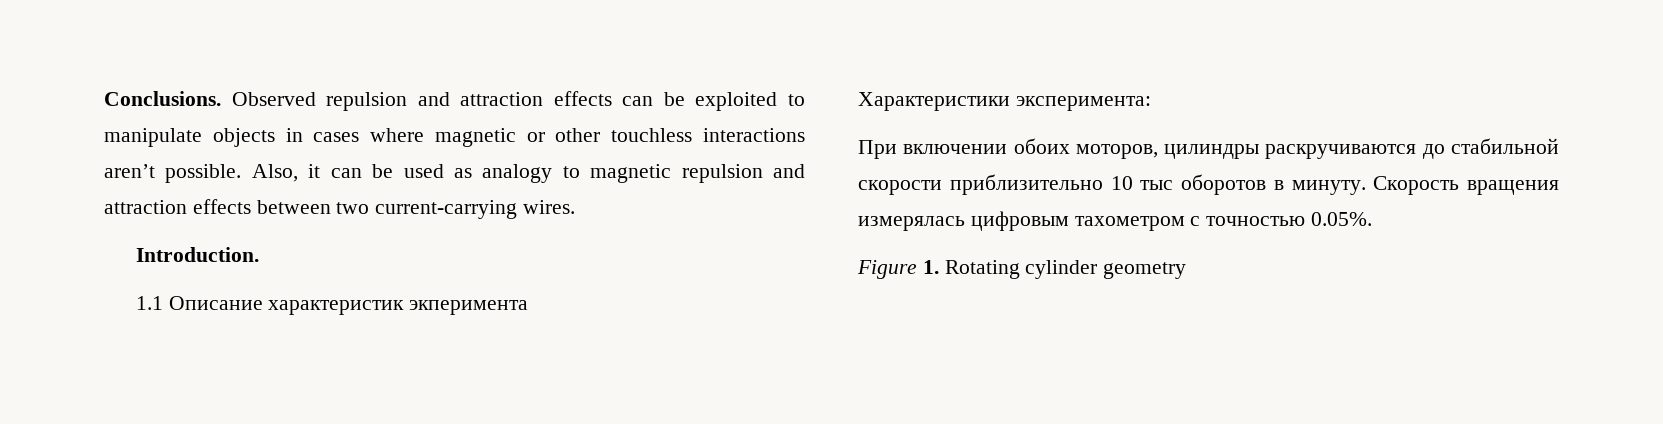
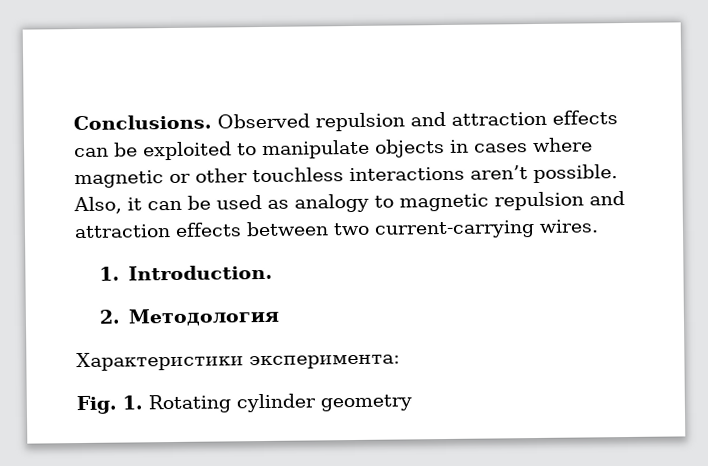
(576, 207) none -> [98,266,120,281] 1.
[135,296,529,315] [858,92,1151,111] [858,138,1559,159] [858,174,1559,195] [858,211,1373,231] [857,260,917,279] 1.1 Описание характеристик экперимента // Характеристики эксперимента: // При включении обоих моторов, цилиндры раскручиваются до стабильной скорости приблизительно 10 тыс оборотов в минуту. Скорость вращения измерялась цифровым тахометром с точностью 0.05%. // Figure -> [98,307,281,327] [76,351,400,372] [76,395,117,415] 2. Методология // Характеристики эксперимента: // Fig.

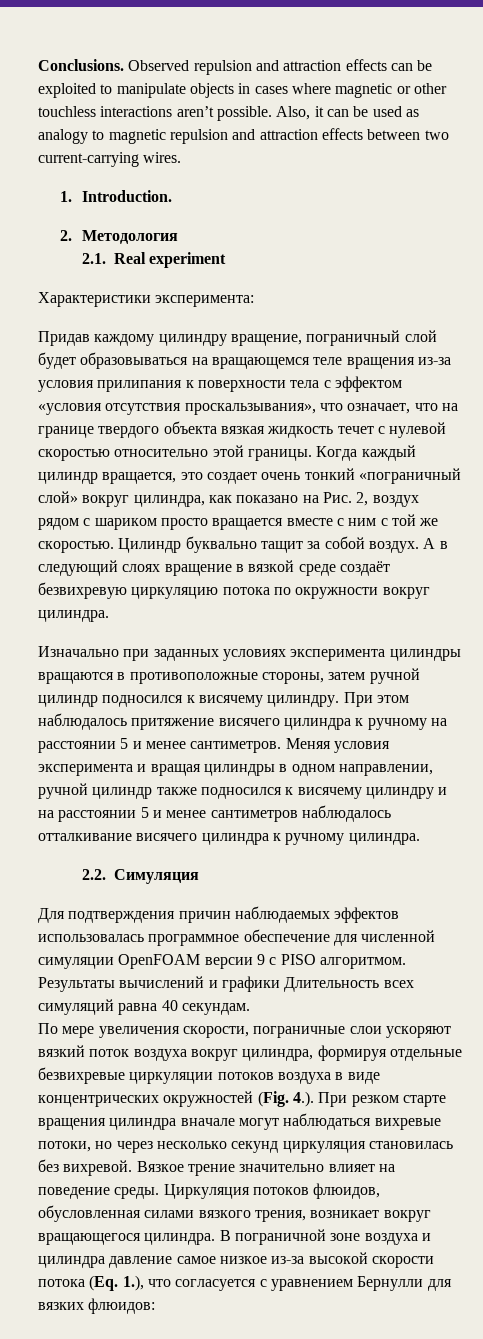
(281, 317) none -> [82,252,227,268] // 2.1. Real experiment
[76,393,412,415] Fig. 1. Rotating cylinder geometry -> [38,330,437,346] [38,352,451,369] [38,376,402,392] [38,403,458,415] [38,421,447,438] [38,445,416,461] [38,468,461,484] [38,491,419,507] [38,514,439,530] [38,536,448,553] [38,560,390,576] [38,582,430,599] [38,610,109,622] [38,646,461,661] [38,668,420,684] [38,692,409,707] [38,713,447,730] [38,738,390,753] [38,764,433,776] [38,783,448,799] [38,805,391,822] [38,833,420,845] [82,869,200,884] [38,906,400,923] [38,929,436,946] [38,954,406,969] [38,976,414,992] [38,999,250,1015] [38,1023,451,1038] [38,1045,462,1061] [38,1067,380,1084] [38,1091,446,1107] [38,1113,441,1130] [38,1141,453,1153] [38,1159,395,1176] [38,1183,381,1199] [38,1205,431,1222] [38,1229,431,1245] [38,1252,434,1268] [38,1275,452,1291] [38,1298,156,1314] Придав каждому цилиндру вращение, пограничный слой будет образовываться на вращающемся теле вращения из-за условия прилипания к поверхности тела с эффектом «условия отсутствия проскальзывания», что означает, что на границе твердого объекта вязкая жидкость течет с нулевой скоростью относительно этой границы. Когда каждый цилиндр вращается, это создает очень тонкий «пограничный слой» вокруг цилиндра, как показано на Рис. 2, воздух рядом с шариком просто вращается вместе с ним с той же скоростью. Цилиндр буквально тащит за собой воздух. А в следующий слоях вращение в вязкой среде создаёт безвихревую циркуляцию потока по окружности вокруг цилиндра. // Изначально при заданных условиях эксперимента цилиндры вращаются в противоположные стороны, затем ручной цилиндр подносился к висячему цилиндру. При этом наблюдалось притяжение висячего цилиндра к ручному на расстоянии 5 и менее сантиметров. Меняя условия эксперимента и вращая цилиндры в одном направлении, ручной цилиндр также подносился к висячему цилиндру и на расстоянии 5 и менее сантиметров наблюдалось отталкивание висячего цилиндра к ручному цилиндра. // 2.2. Симуляция // Для подтверждения причин наблюдаемых эффектов использовалась программное обеспечение для численной симуляции OpenFOAM версии 9 с PISO алгоритмом. Результаты вычислений и графики Длительность всех симуляций равна 40 секундам. // По мере увеличения скорости, пограничные слои ускоряют вязкий поток воздуха вокруг цилиндра, формируя отдельные безвихревые циркуляции потоков воздуха в виде концентрических окружностей (Fig. 4.). При резком старте вращения цилиндра вначале могут наблюдаться вихревые потоки, но через несколько секунд циркуляция становилась без вихревой. Вязкое трение значительно влияет на поведение среды. Циркуляция потоков флюидов, обусловленная силами вязкого трения, возникает вокруг вращающегося цилиндра. В пограничной зоне воздуха и цилиндра давление самое низкое из-за высокой скорости потока (Eq. 1.), что согласуется с уравнением Бернулли для вязких флюидов:

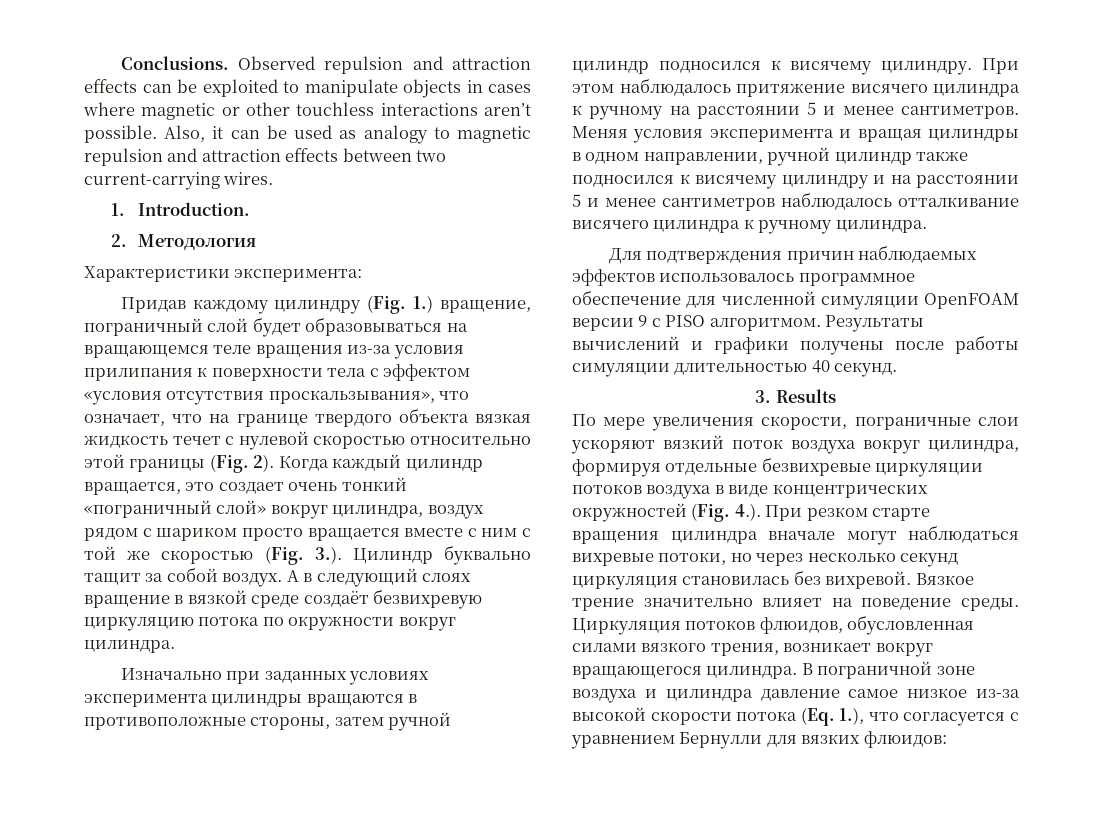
[82,252,227,268] // 2.1. Real experiment -> (256, 242) none
(227, 340) none -> [367,295,434,314] (Fig. 1.)
[247,449,312,461] границы. -> [129,454,275,473] границы (Fig. 2).
[208,492,369,506] как показано на Рис. 2, -> (424, 511) none
[38,541,114,553] скоростью. -> [161,546,342,565] скоростью (Fig. 3.).
[82,869,200,884] // 2.2. Симуляция -> (927, 226) none
[38,934,144,942] использовалась -> [659,273,795,282] использовалось
[284,977,414,992] [38,999,250,1015] Длительность всех симуляций равна 40 секундам. -> [800,335,1019,355] [572,360,898,377] [755,389,836,403] получены после работы симуляции длительностью 40 секунд. // 3. Results

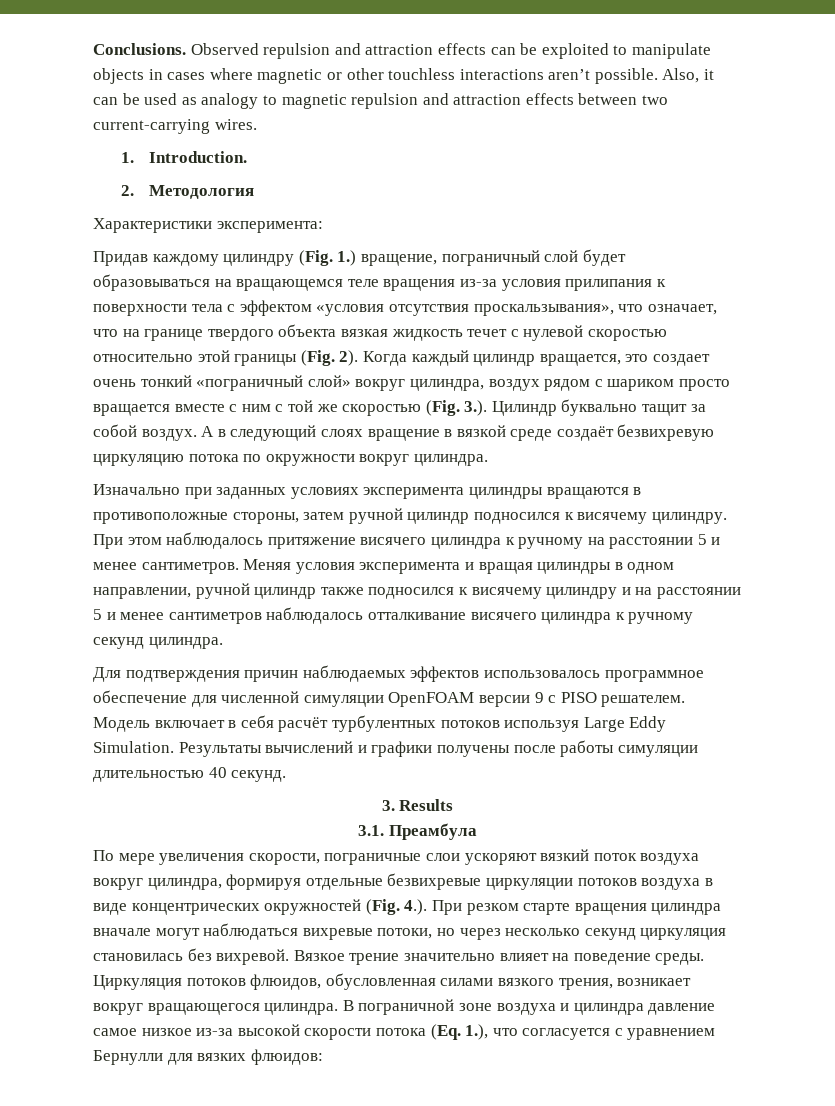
(833, 227) none -> [93,637,144,649] секунд
[709,318,821,331] алгоритмом. -> [601,695,686,707] [93,715,667,732] [93,741,174,753] решателем. Модель включает в себя расчёт турбулентных потоков используя Large Eddy Simulation.
(836, 396) none -> [358,823,477,840] // 3.1. Преамбула

